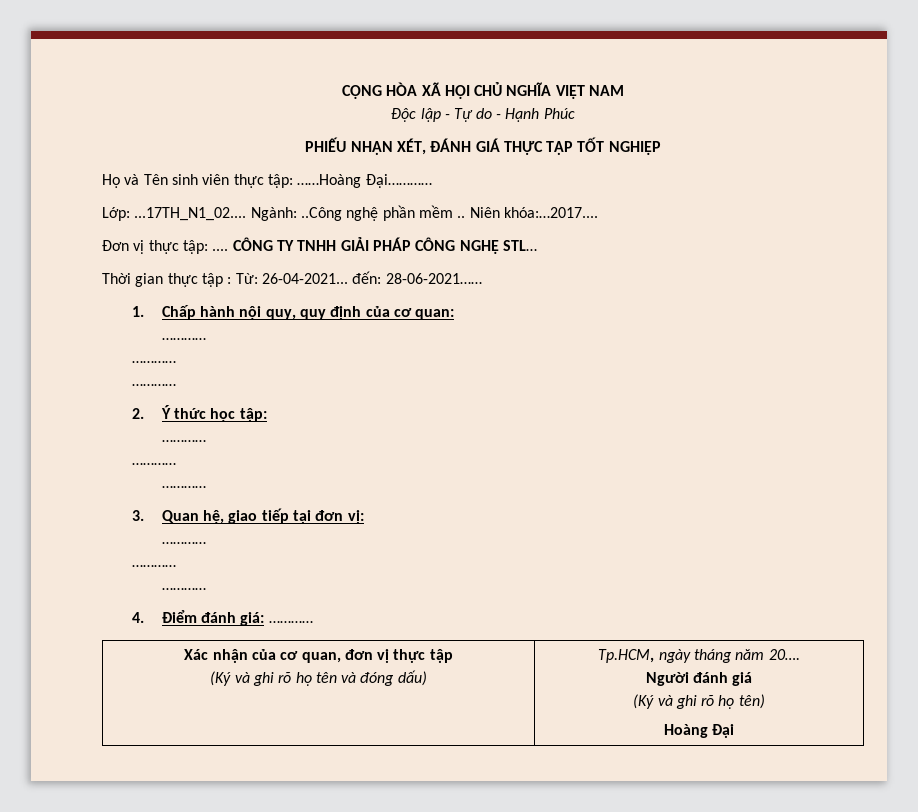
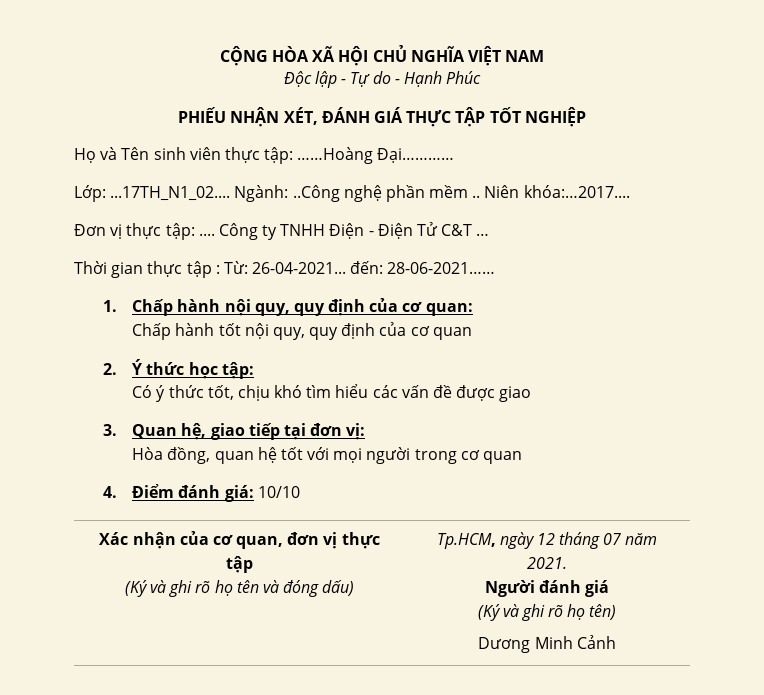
[232,237,537,254] CÔNG TY TNHH GIẢI PHÁP CÔNG NGHỆ STL… -> [218,222,490,240] Công ty TNHH Điện - Điện Tử C&T …
[161,338,206,340] [131,361,176,363] [131,384,176,386] ………… // ………… // ………… -> [132,322,472,340] Chấp hành tốt nội quy, quy định của cơ quan
[161,440,206,442] [131,463,176,465] [161,486,206,488] ………… // ………… // ………… -> [132,384,532,402] Có ý thức tốt, chịu khó tìm hiểu các vấn đề được giao
[161,542,206,544] [131,565,176,567] [161,588,206,590] ………… // ………… // ………… -> [132,447,522,464] Hòa đồng, quan hệ tốt với mọi người trong cơ quan
[268,621,313,623] ………… -> [257,486,300,498] 10/10
[694,649,800,663] tháng năm 20…. -> [536,532,658,549] [527,557,567,569] 12 tháng 07 năm 2021.
[663,724,735,738] Hoàng Đại -> [478,635,616,653] Dương Minh Cảnh

